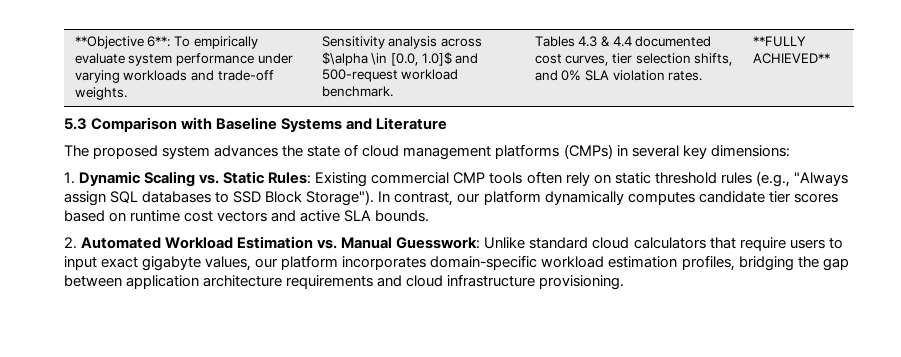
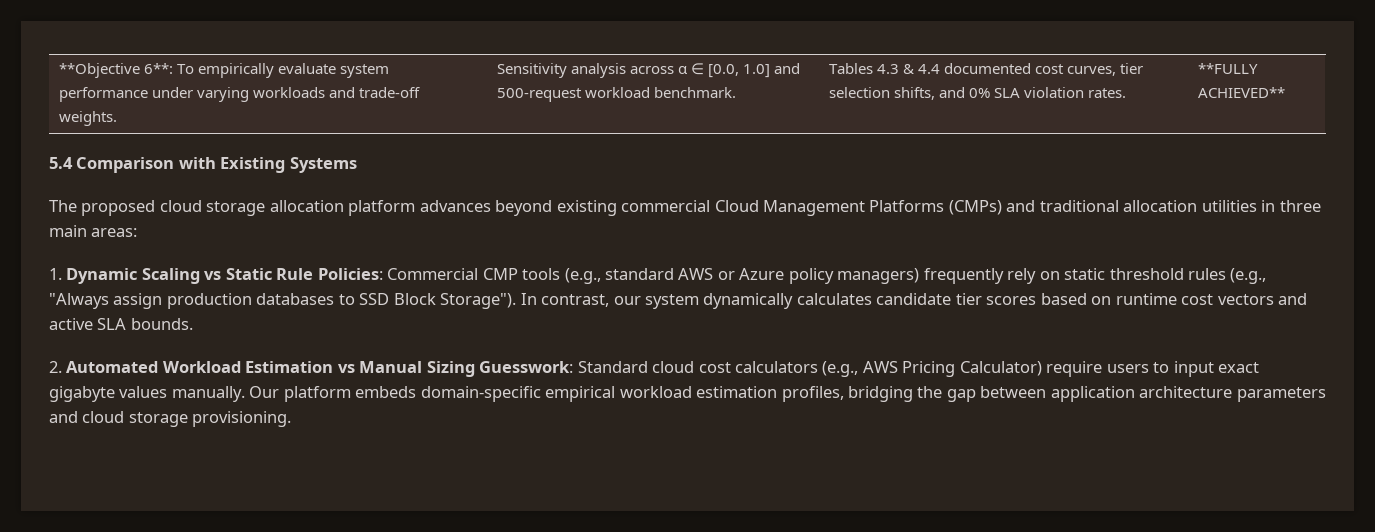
[321,52,452,66] $\alpha \in [0.0, 1.0]$ -> [677,63,771,78] α ∈ [0.0, 1.0]
[64,118,87,130] 5.3 -> [49,157,73,169] 5.4
[216,117,278,130] Baseline -> [220,157,286,173] Existing
[346,117,448,130] and Literature -> (357, 165) none
[162,144,790,160] [64,171,562,187] system advances the state of cloud management platforms (CMPs) in several key dimensions: // 1. Dynamic Scaling vs. Static Rules: Existing commercial CMP tools often -> [159,200,1321,216] [49,225,138,237] [49,268,1004,284] cloud storage allocation platform advances beyond existing commercial Cloud Management Platforms (CMPs) and traditional allocation utilities in three main areas: // 1. Dynamic Scaling vs Static Rule Policies: Commercial CMP tools (e.g., standard AWS or Azure policy managers) frequently
[110,191,139,203] SQL -> [166,293,252,309] production
[483,190,695,205] platform dynamically computes -> [645,293,872,309] system dynamically calculates
[317,237,736,249] vs. Manual Guesswork: Unlike standard cloud calculators that -> [337,361,1042,377] vs Manual Sizing Guesswork: Standard cloud cost calculators (e.g., AWS Pricing Calculator)
[205,255,538,271] values, our platform incorporates domain-specific -> [119,386,616,402] values manually. Our platform embeds domain-specific empirical
[286,275,374,289] requirements -> [1236,387,1326,402] parameters
[447,274,536,287] infrastructure -> [128,412,188,427] storage

